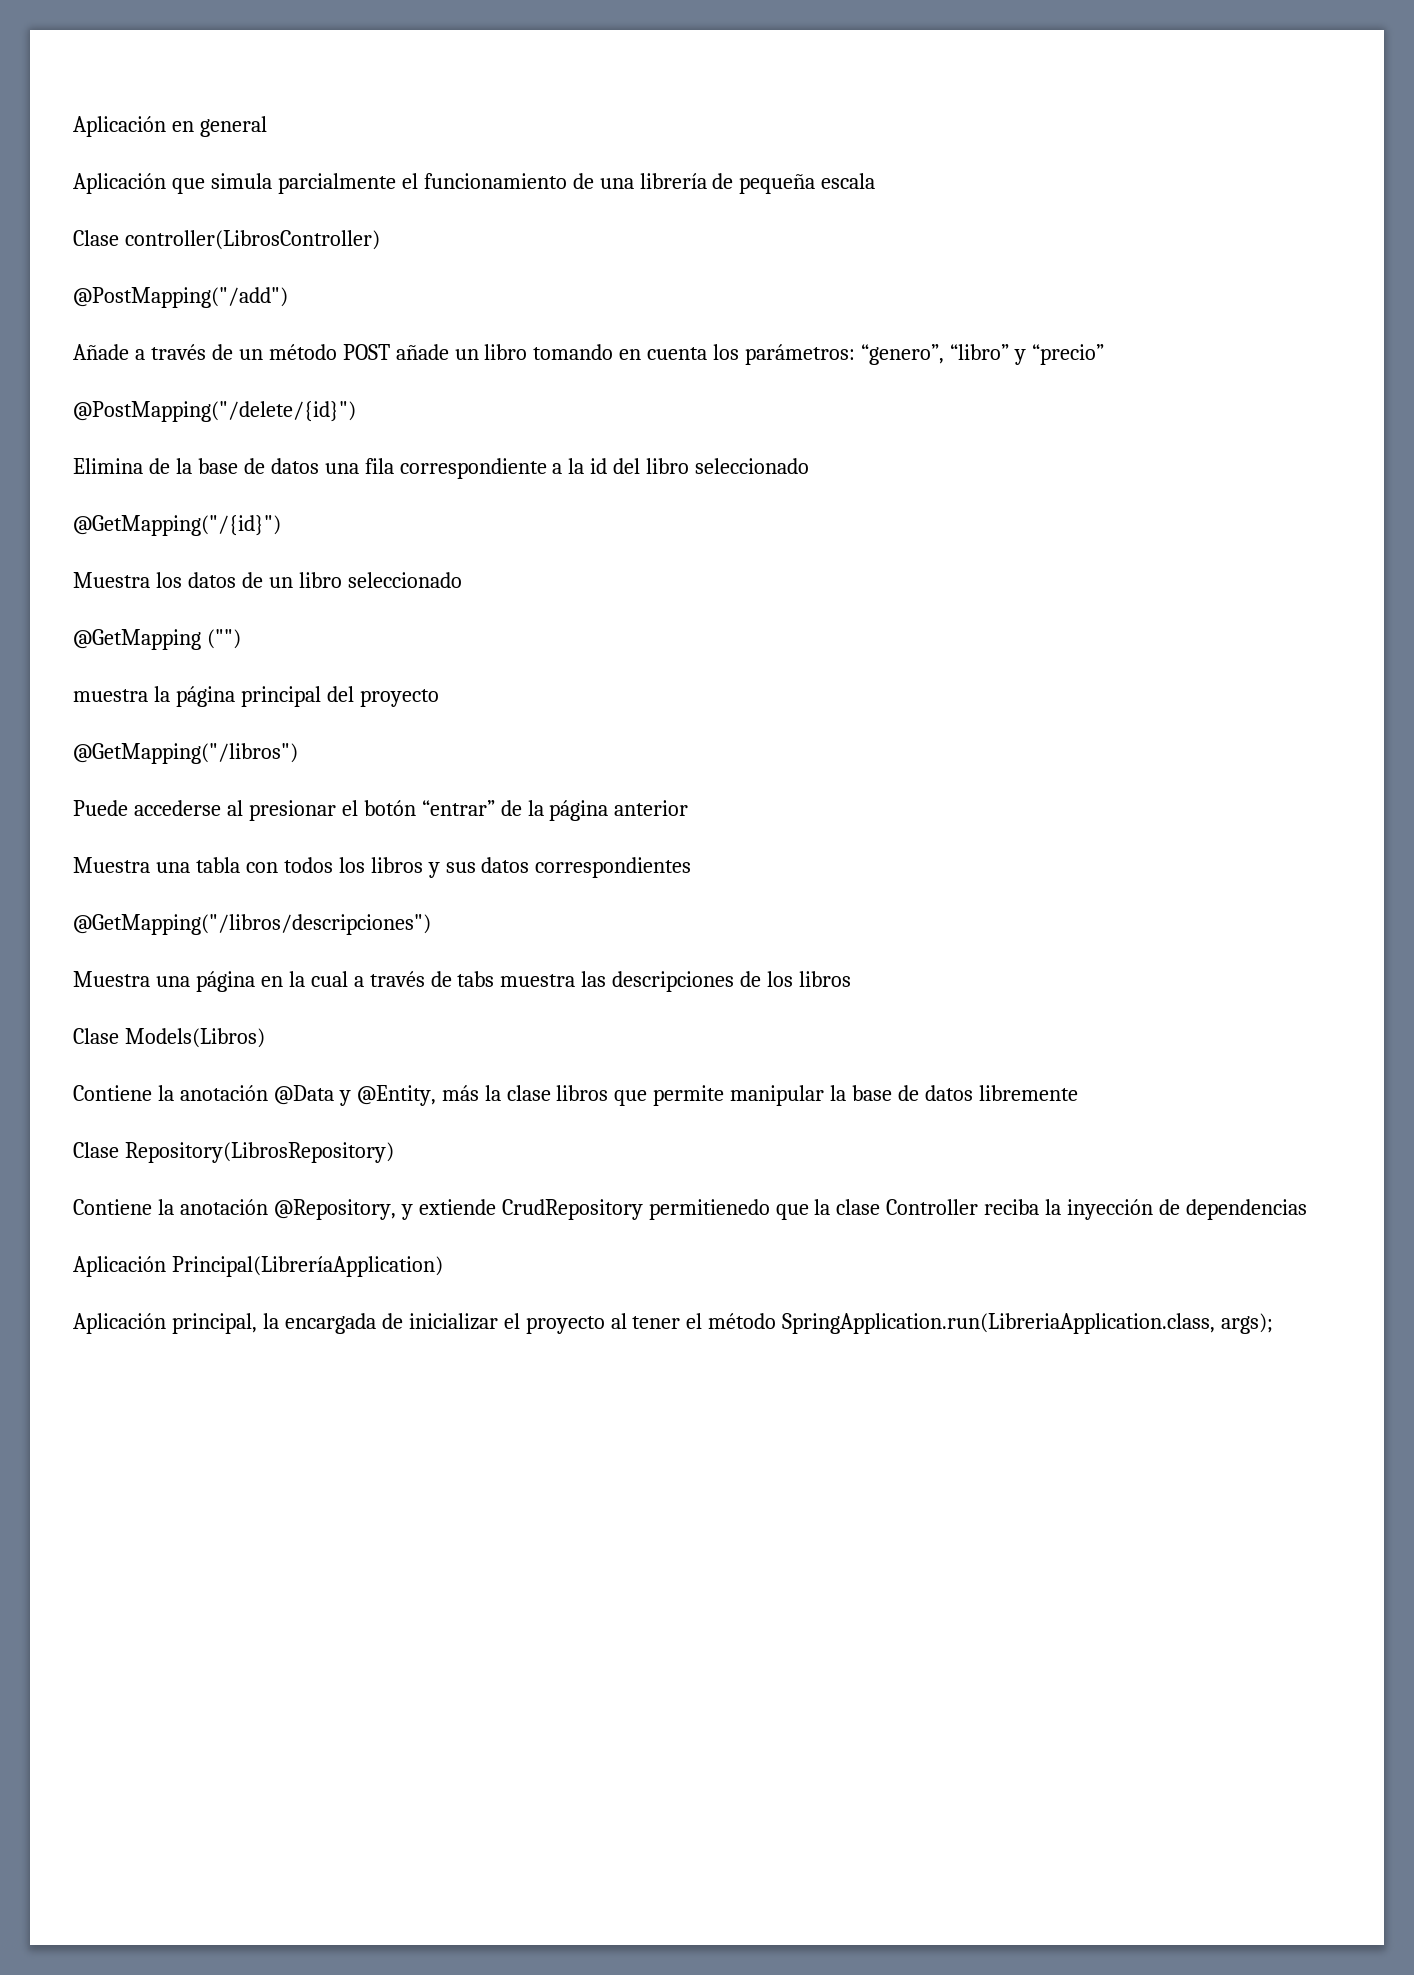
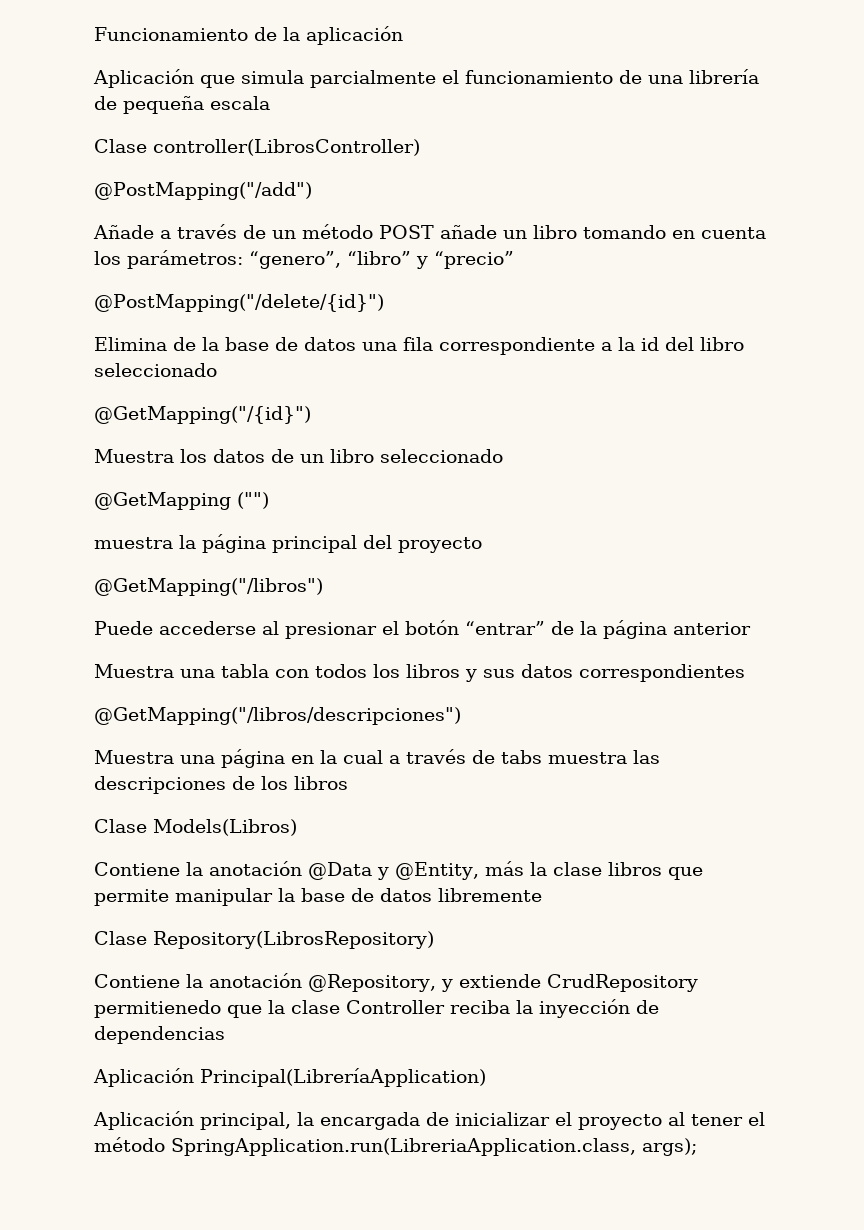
[73,116,267,137] Aplicación en general -> [94,26,403,45] Funcionamiento de la aplicación

